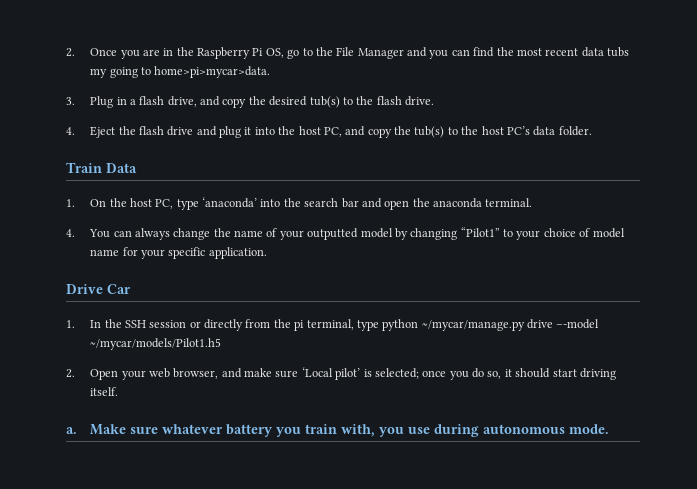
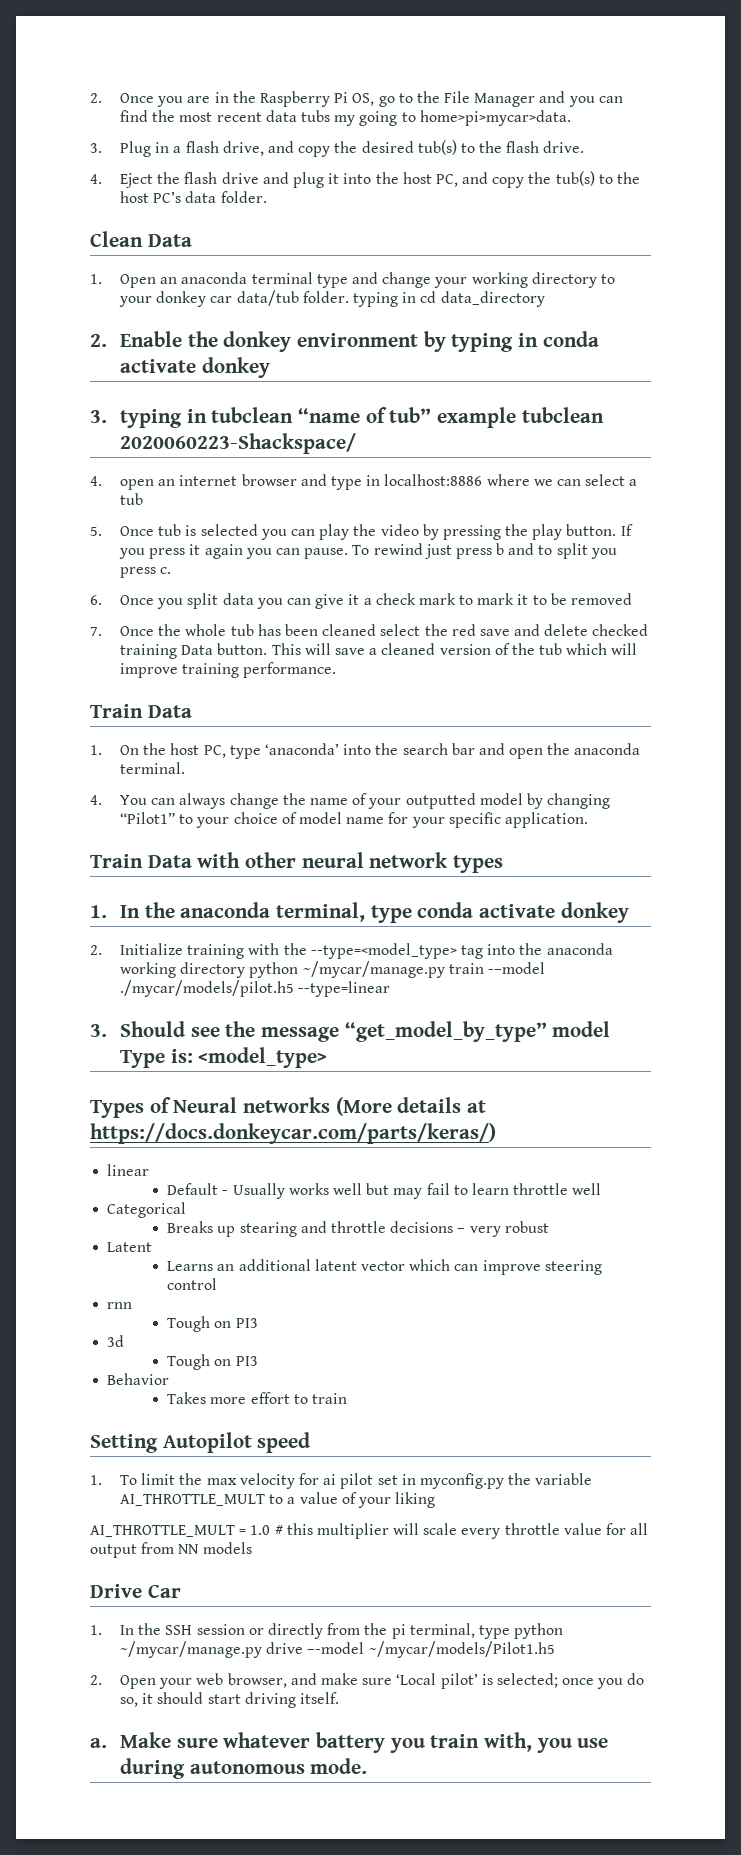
(592, 131) none -> [90,231,192,247] [90,272,615,288] [119,290,545,307] [90,331,599,352] [120,357,270,378] [90,407,604,428] [120,433,357,454] [90,474,638,490] [120,493,144,505] [90,524,633,540] [119,543,617,559] [120,567,172,578] [90,593,633,609] [90,624,649,636] [120,643,638,659] [120,662,337,678] // Clean Data // 1. Open an anaconda terminal type and change your working directory to your donkey car data/tub folder. typing in cd data_directory // 2. Enable the donkey environment by typing in conda activate donkey // 3. typing in tubclean “name of tub” example tubclean 2020060223-Shackspace/ // 4. open an internet browser and type in localhost:8886 where we can select a tub // 5. Once tub is selected you can play the video by pressing the play button. If you press it again you can pause. To rewind just press b and to split you press c. // 6. Once you split data you can give it a check mark to mark it to be removed // 7. Once the whole tub has been cleaned select the red save and delete checked training Data button. This will save a cleaned version of the tub which will improve training performance.
(267, 253) none -> [90,852,504,873] [90,902,629,923] [90,943,613,959] [120,961,546,978] [120,980,391,997] [90,1021,611,1042] [120,1047,328,1068] [90,1097,487,1118] [90,1123,496,1144] [107,1164,150,1176] [167,1183,602,1199] [107,1202,187,1218] [167,1221,549,1237] [107,1242,153,1252] [167,1259,602,1275] [167,1278,218,1290] [107,1302,133,1309] [167,1316,258,1332] [107,1335,125,1347] [167,1354,258,1370] [107,1373,170,1385] [167,1392,347,1404] [90,1432,311,1453] [90,1473,593,1489] [120,1492,436,1508] [90,1523,649,1539] [90,1542,252,1558] // Train Data with other neural network types // 1. In the anaconda terminal, type conda activate donkey // 2. Initialize training with the --type=<model_type> tag into the anaconda working directory python ~/mycar/manage.py train -–model ./mycar/models/pilot.h5 --type=linear // 3. Should see the message “get_model_by_type” model Type is: <model_type> // Types of Neural networks (More details at https://docs.donkeycar.com/parts/keras/) // linear // Default - Usually works well but may fail to learn throttle well // Categorical // Breaks up stearing and throttle decisions – very robust // Latent // Learns an additional latent vector which can improve steering control // rnn // Tough on PI3 // 3d // Tough on PI3 // Behavior // Takes more effort to train // Setting Autopilot speed // 1. To limit the max velocity for ai pilot set in myconfig.py the variable AI_THROTTLE_MULT to a value of your liking // AI_THROTTLE_MULT = 1.0 # this multiplier will scale every throttle value for all output from NN models

